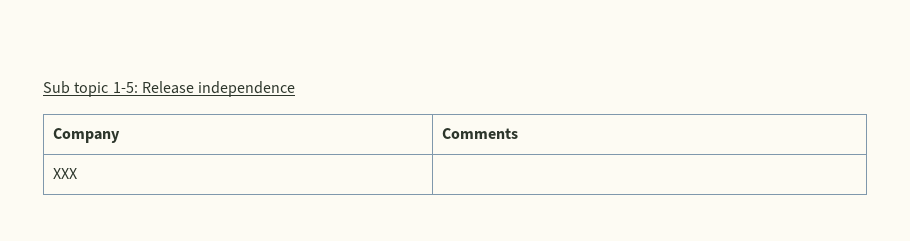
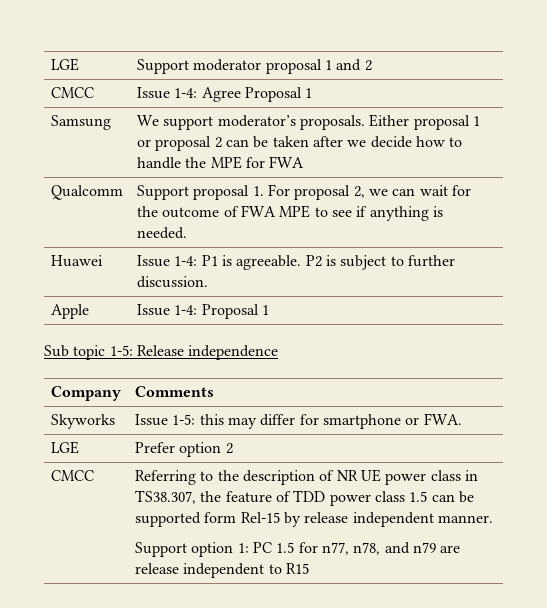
(43, 87) none -> [50,58,79,71] [136,59,372,74] [50,87,94,98] [136,87,313,102] [50,115,111,130] [136,114,480,130] [136,136,463,151] [136,156,305,169] [50,185,123,200] [136,184,471,200] [136,205,443,221] [136,227,187,239] [50,255,103,267] [136,255,455,270] [136,276,208,288] [50,304,89,319] [136,304,269,319] LGE | Support moderator proposal 1 and 2 // CMCC | Issue 1-4: Agree Proposal 1 // Samsung | We support moderator’s proposals. Either proposal 1 or proposal 2 can be taken after we decide how to handle the MPE for FWA // Qualcomm | Support proposal 1. For proposal 2, we can wait for the outcome of FWA MPE to see if anything is needed. // Huawei | Issue 1-4: P1 is agreeable. P2 is subject to further discussion. // Apple | Issue 1-4: Proposal 1 //
[52,168,77,179] XXX | -> [50,414,115,429] [134,413,462,429] [50,441,79,454] [134,442,233,457] [50,470,94,481] [134,469,478,485] [134,490,474,506] [134,512,493,527] [134,542,461,557] [134,563,309,578] Skyworks | Issue 1-5: this may differ for smartphone or FWA. // LGE | Prefer option 2 // CMCC | Referring to the description of NR UE power class in TS38.307, the feature of TDD power class 1.5 can be supported form Rel-15 by release independent manner. // Support option 1: PC 1.5 for n77, n78, and n79 are release independent to R15

